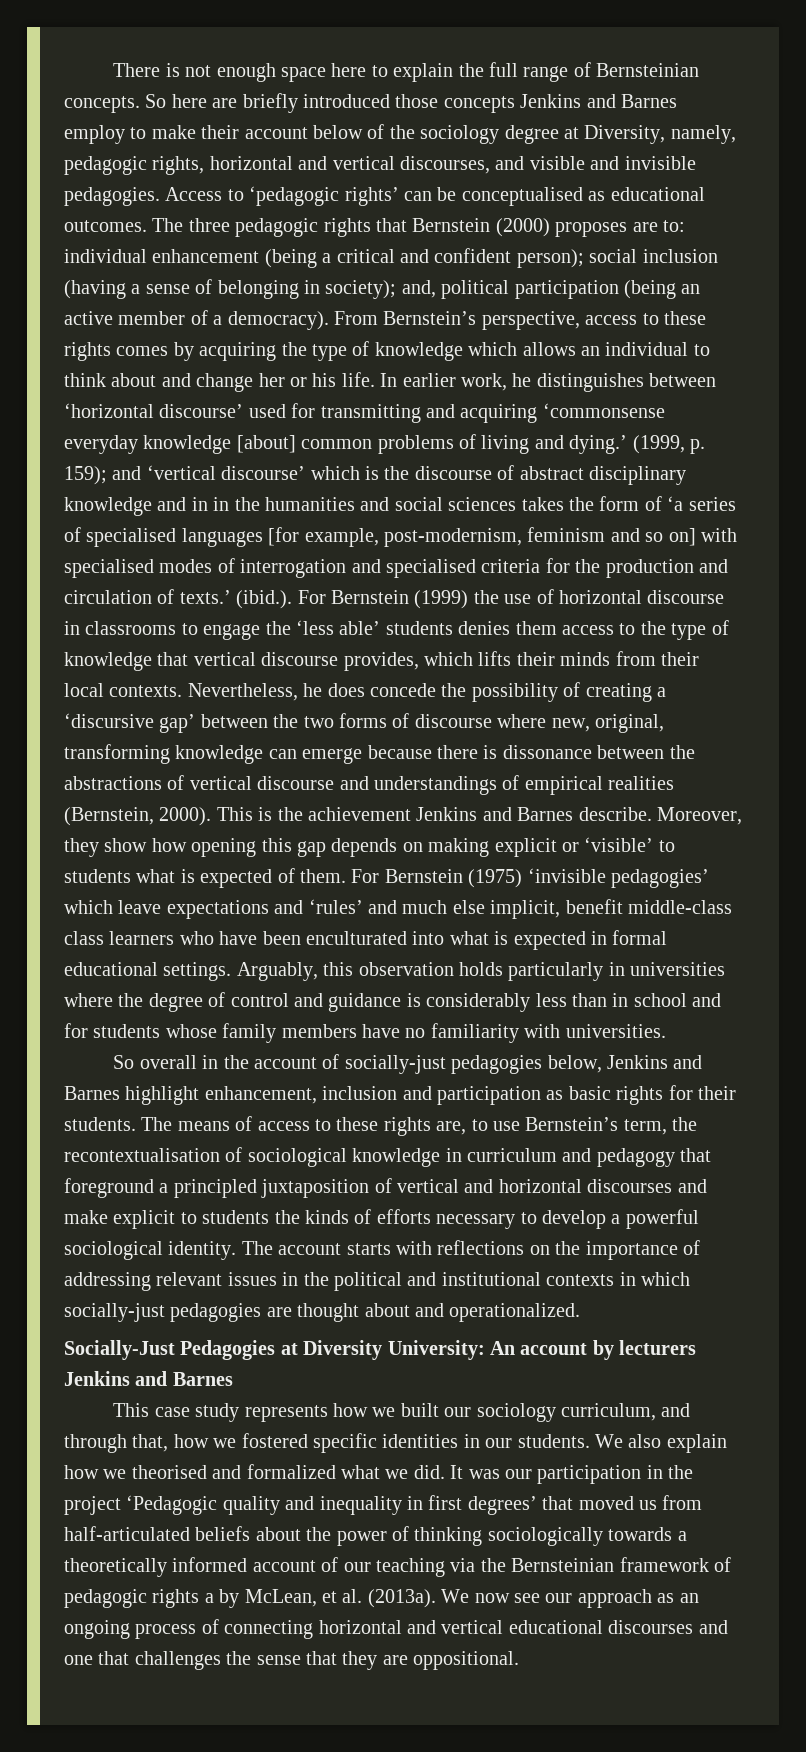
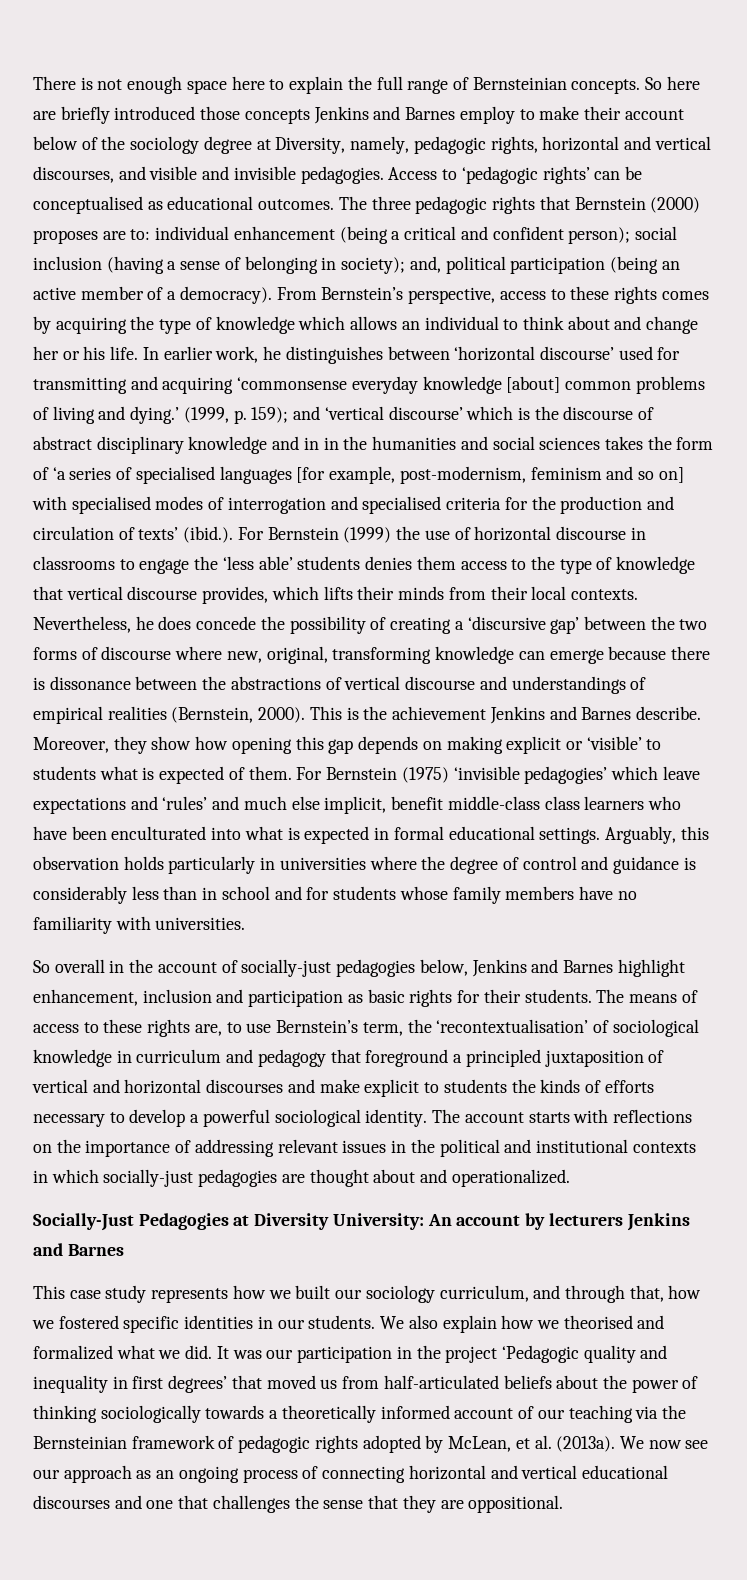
[179,590,231,604] texts.’ -> [138,527,179,540] texts’
[64,1148,220,1162] recontextualisation -> [436,1019,589,1033] ‘recontextualisation’
[204,1593,214,1603] a -> [362,1435,421,1453] adopted

